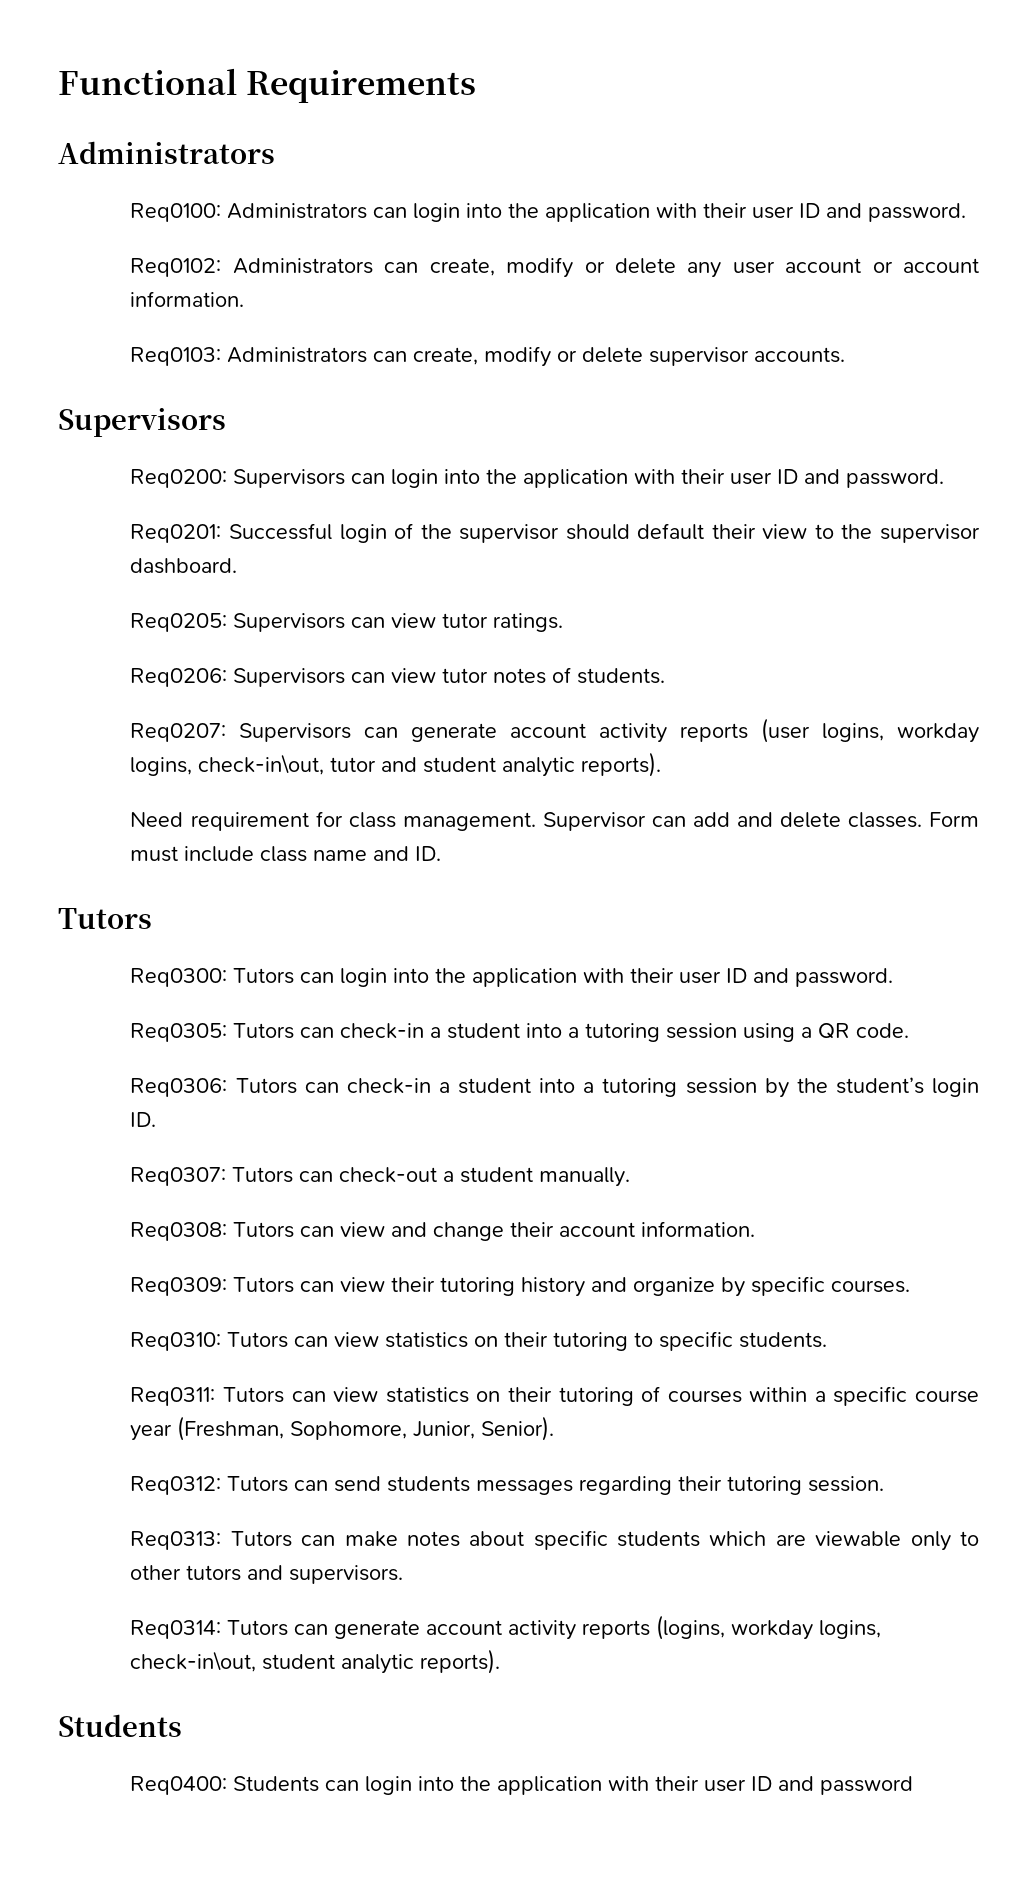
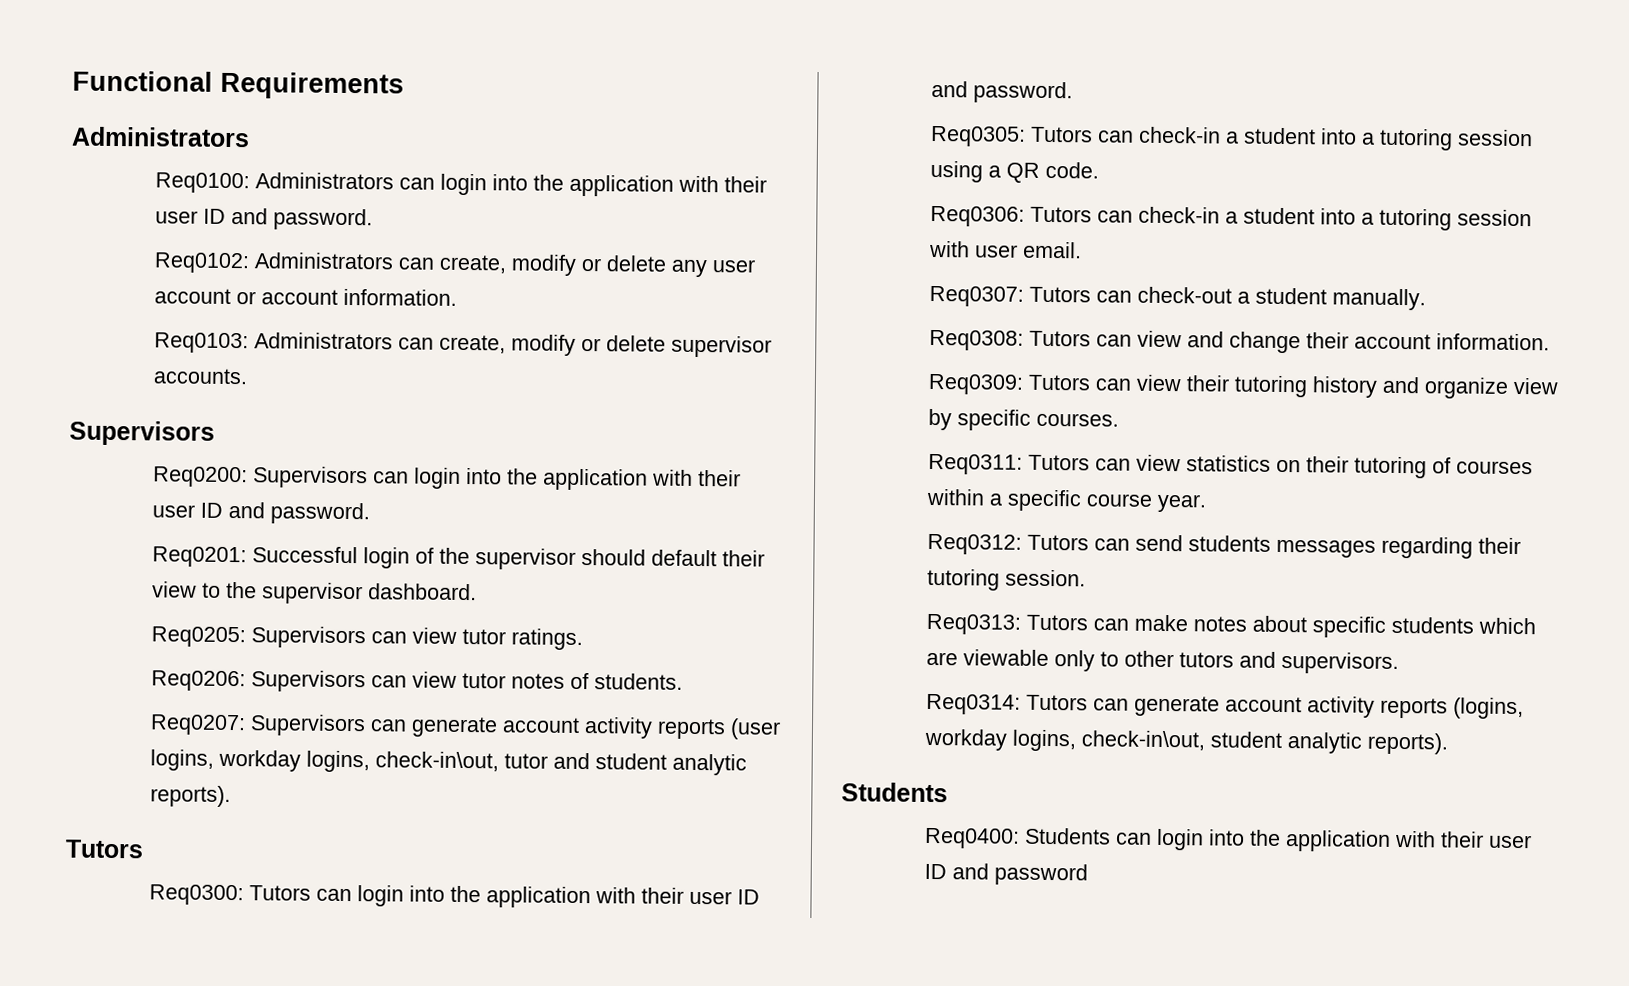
[130,811,979,831] [130,846,442,862] // Need requirement for class management. Supervisor can add and delete classes. Form must include class name and ID. -> (231, 796) none
[764,1077,979,1098] [130,1112,157,1127] by the student’s login ID. -> [928,240,1082,259] with user email.
(716, 1286) none -> [1512,377,1559,395] view
[130,1331,828,1351] // Req0310: Tutors can view statistics on their tutoring to specific students. -> (1119, 419) none
[130,1416,555,1441] year (Freshman, Sophomore, Junior, Senior). -> [1156,493,1207,513] year.

